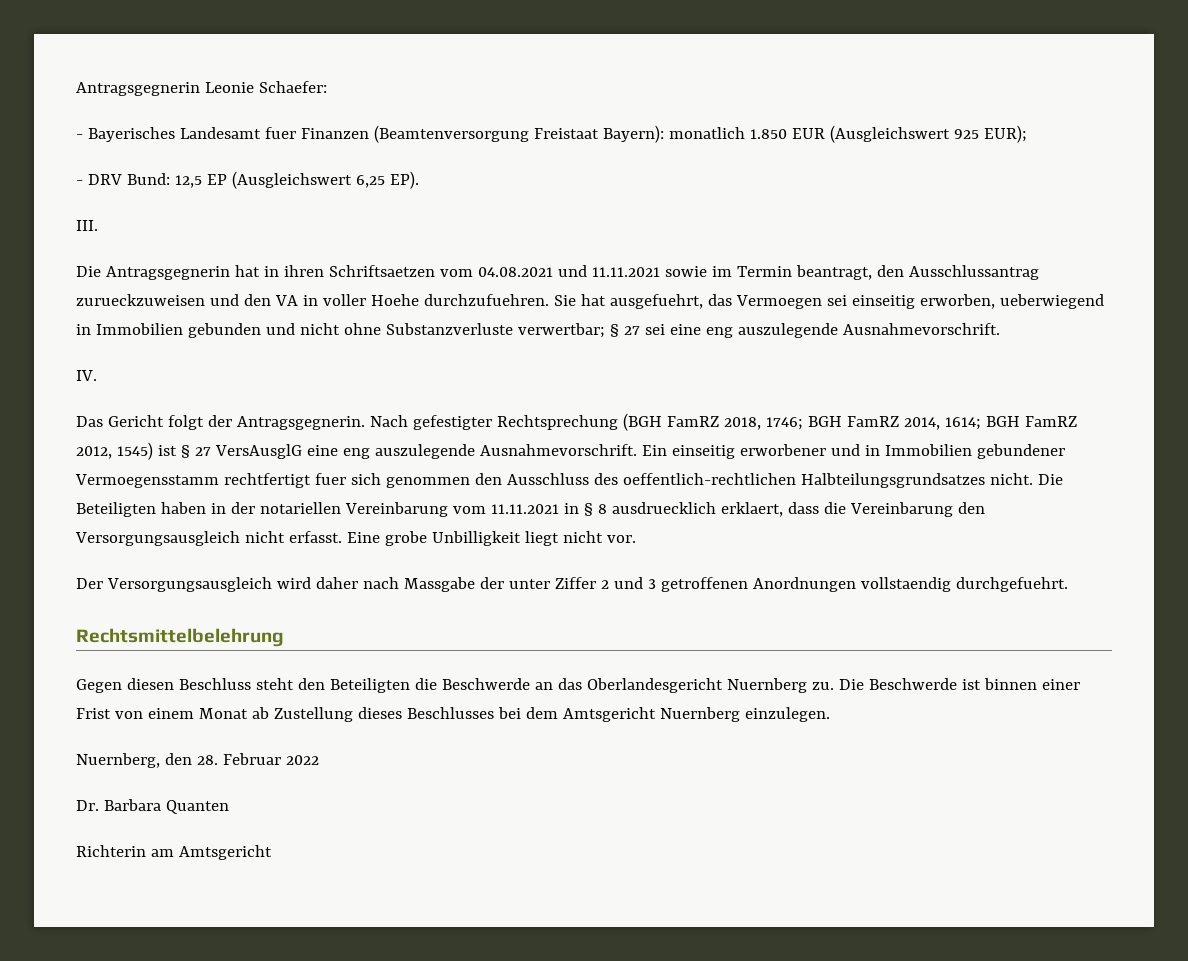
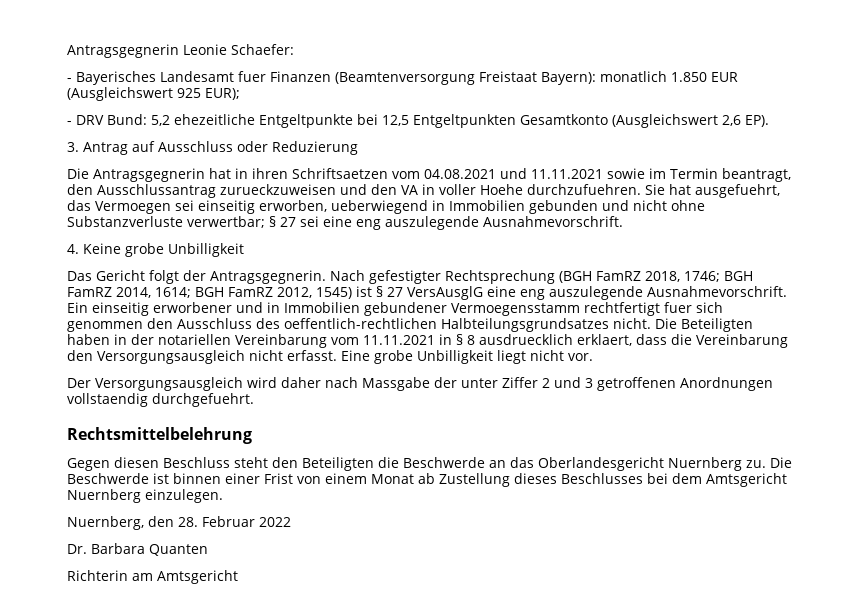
[174,171,419,189] [76,220,98,231] 12,5 EP (Ausgleichswert 6,25 EP). // III. -> [151,114,769,128] [67,141,358,155] 5,2 ehezeitliche Entgeltpunkte bei 12,5 Entgeltpunkten Gesamtkonto (Ausgleichswert 2,6 EP). // 3. Antrag auf Ausschluss oder Reduzierung
[76,370,97,381] IV. -> [67,243,244,257] 4. Keine grobe Unbilligkeit

